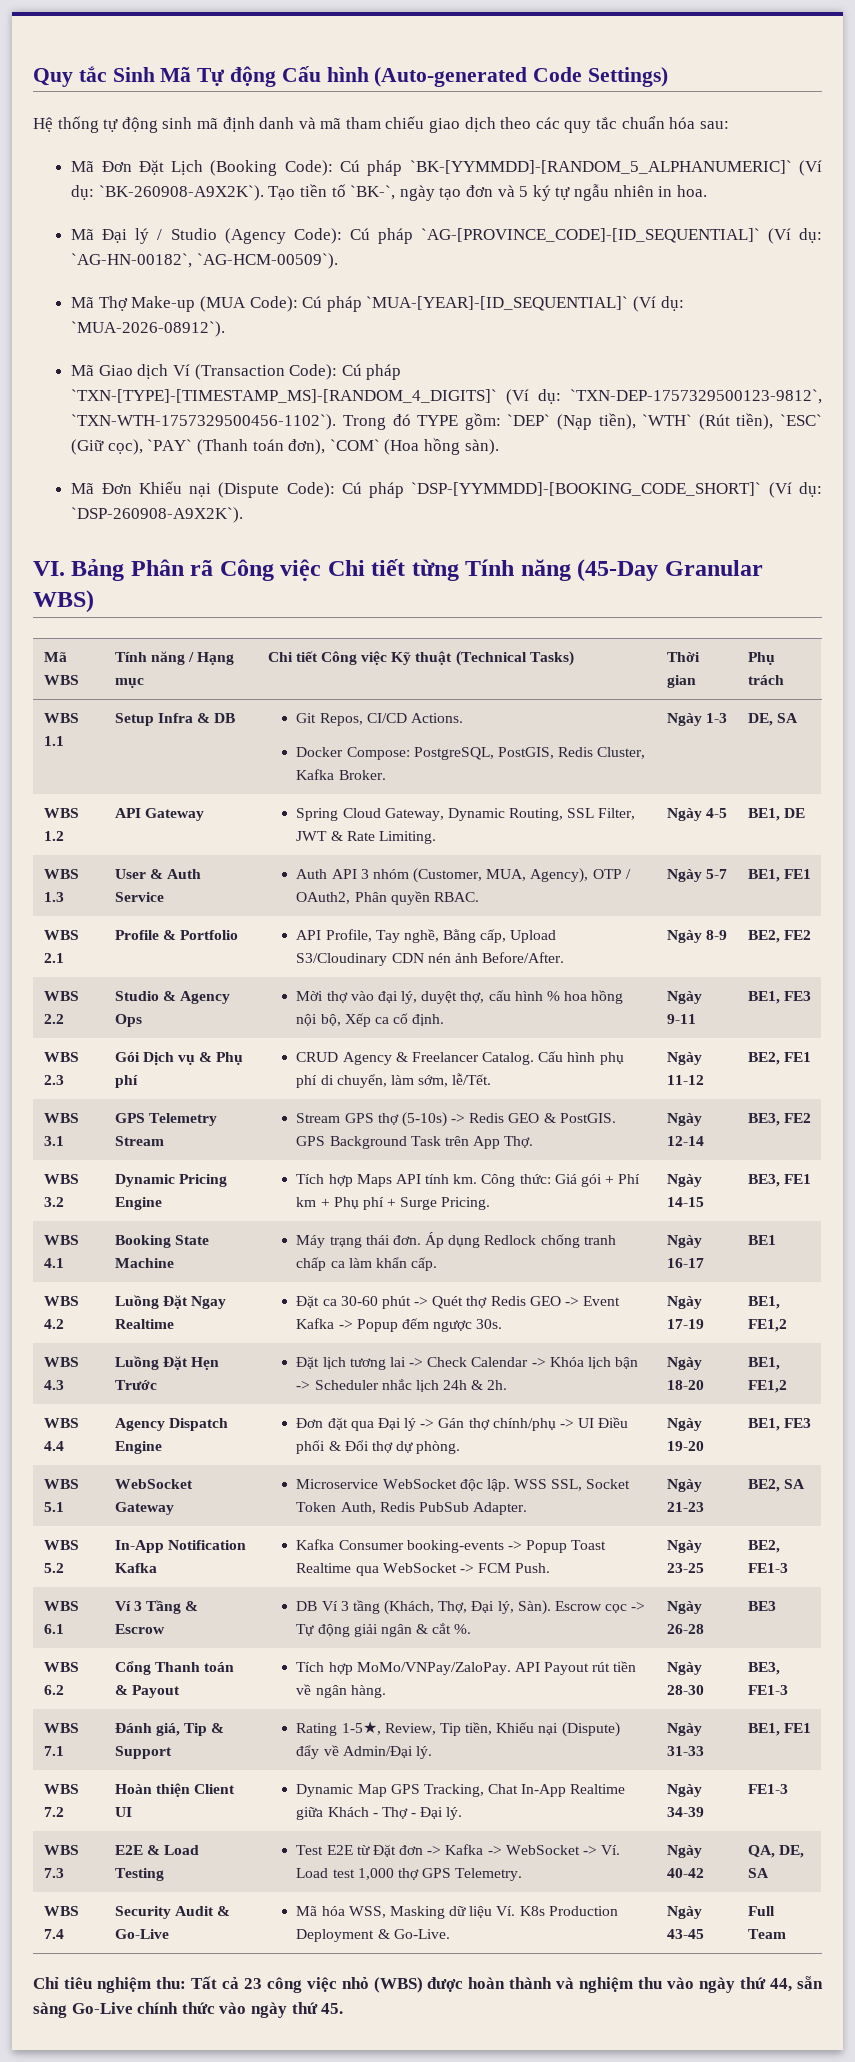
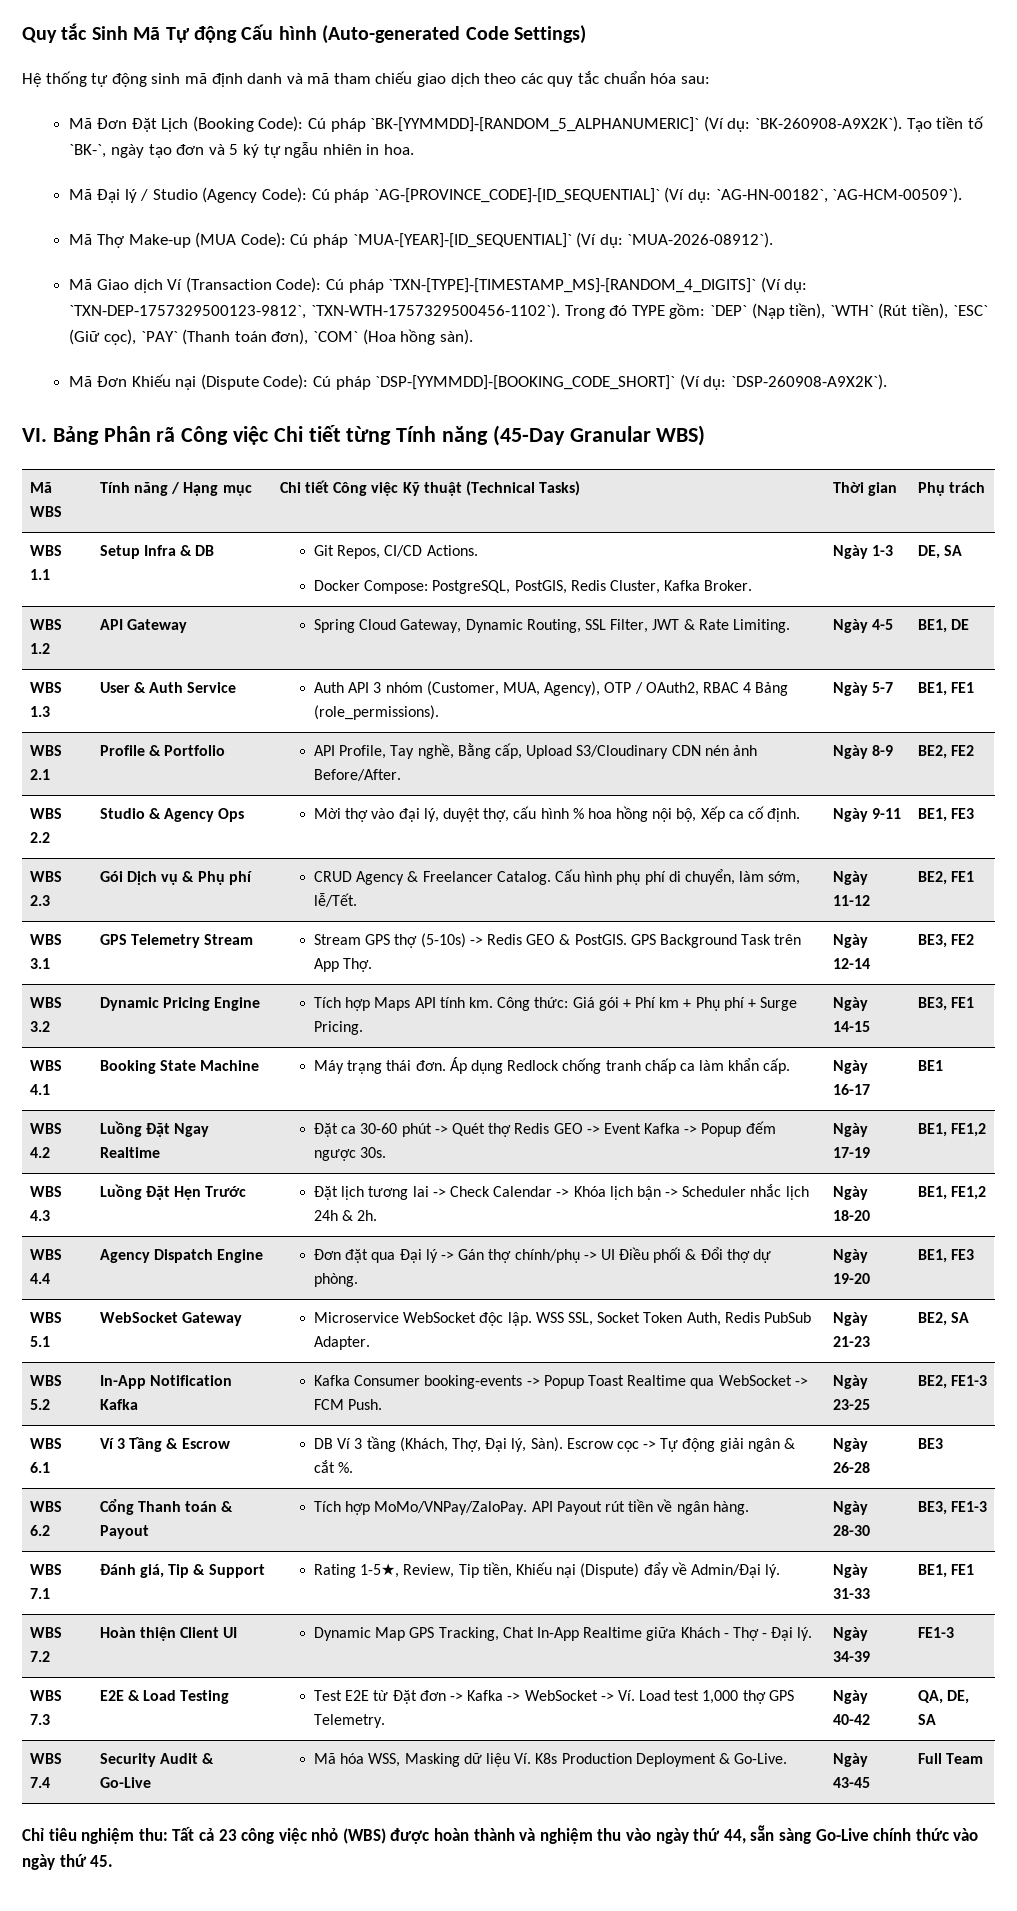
[354,891,479,905] Phân quyền RBAC. -> [702,682,789,696] [314,705,440,720] RBAC 4 Bảng (role_permissions).

